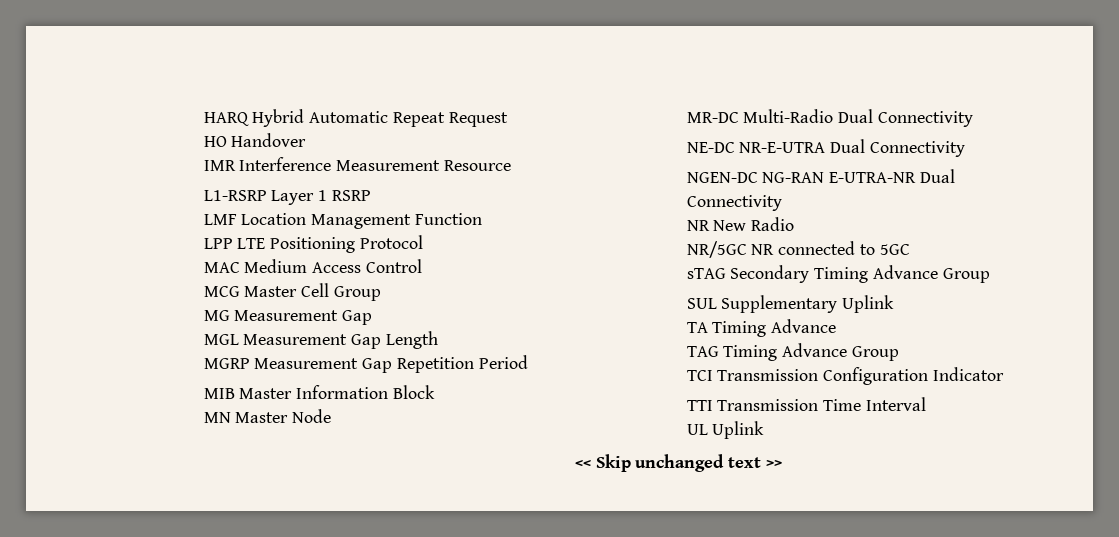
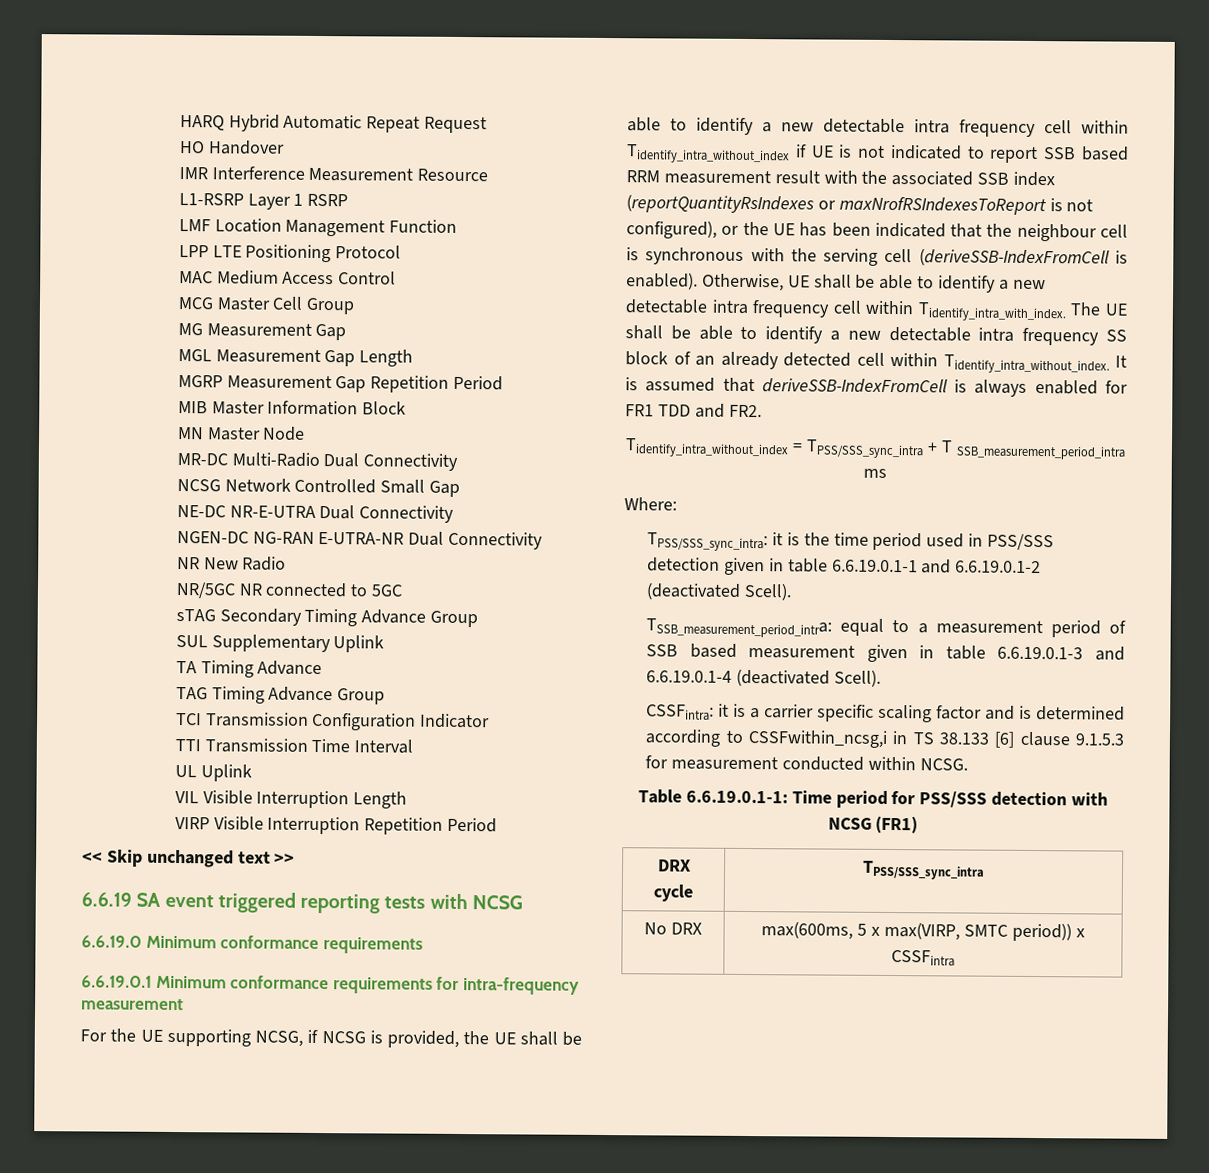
(973, 119) none -> [176,478,461,497] // NCSG Network Controlled Small Gap
(765, 430) none -> [174,790,408,809] [174,816,498,835] // VIL Visible Interruption Length // VIRP Visible Interruption Repetition Period
(782, 464) none -> [81,892,523,914] [81,935,423,954] [81,975,580,995] [81,998,184,1011] [80,1028,582,1048] [627,117,1129,137] [626,144,1129,164] [626,170,1056,187] [626,194,1094,216] [626,220,1128,242] [626,247,1128,267] [626,272,1046,293] [625,299,1127,322] [625,325,1127,346] [625,351,1127,374] [625,377,1128,397] [625,403,762,418] [625,438,1125,460] [863,468,887,478] [624,497,677,511] [647,532,1055,552] [647,557,1042,576] [646,582,793,601] [646,618,1126,638] [646,643,1125,663] [646,668,881,687] [646,703,1125,723] [645,729,1124,748] [645,755,968,771] [637,789,1109,808] [827,815,919,834] [657,859,691,872] [653,884,693,902] [862,860,985,880] [644,922,702,935] [761,921,1085,942] [891,950,955,967] // 6.6.19 SA event triggered reporting tests with NCSG // 6.6.19.0 Minimum conformance requirements // 6.6.19.0.1 Minimum conformance requirements for intra-frequency measurement // For the UE supporting NCSG, if NCSG is provided, the UE shall be able to identify a new detectable intra frequency cell within Tidentify_intra_without_index if UE is not indicated to report SSB based RRM measurement result with the associated SSB index (reportQuantityRsIndexes or maxNrofRSIndexesToReport is not configured), or the UE has been indicated that the neighbour cell is synchronous with the serving cell (deriveSSB-IndexFromCell is enabled). Otherwise, UE shall be able to identify a new detectable intra frequency cell within Tidentify_intra_with_index. The UE shall be able to identify a new detectable intra frequency SS block of an already detected cell within Tidentify_intra_without_index. It is assumed that deriveSSB-IndexFromCell is always enabled for FR1 TDD and FR2. // Tidentify_intra_without_index = TPSS/SSS_sync_intra + T SSB_measurement_period_intra ms // Where: // TPSS/SSS_sync_intra: it is the time period used in PSS/SSS detection given in table 6.6.19.0.1-1 and 6.6.19.0.1-2 (deactivated Scell). // TSSB_measurement_period_intra: equal to a measurement period of SSB based measurement given in table 6.6.19.0.1-3 and 6.6.19.0.1-4 (deactivated Scell). // CSSFintra: it is a carrier specific scaling factor and is determined according to CSSFwithin_ncsg,i in TS 38.133 [6] clause 9.1.5.3 for measurement conducted within NCSG. // Table 6.6.19.0.1-1: Time period for PSS/SSS detection with NCSG (FR1) // DRX cycle | TPSS/SSS_sync_intra // No DRX | max(600ms, 5 x max(VIRP, SMTC period)) x CSSFintra

